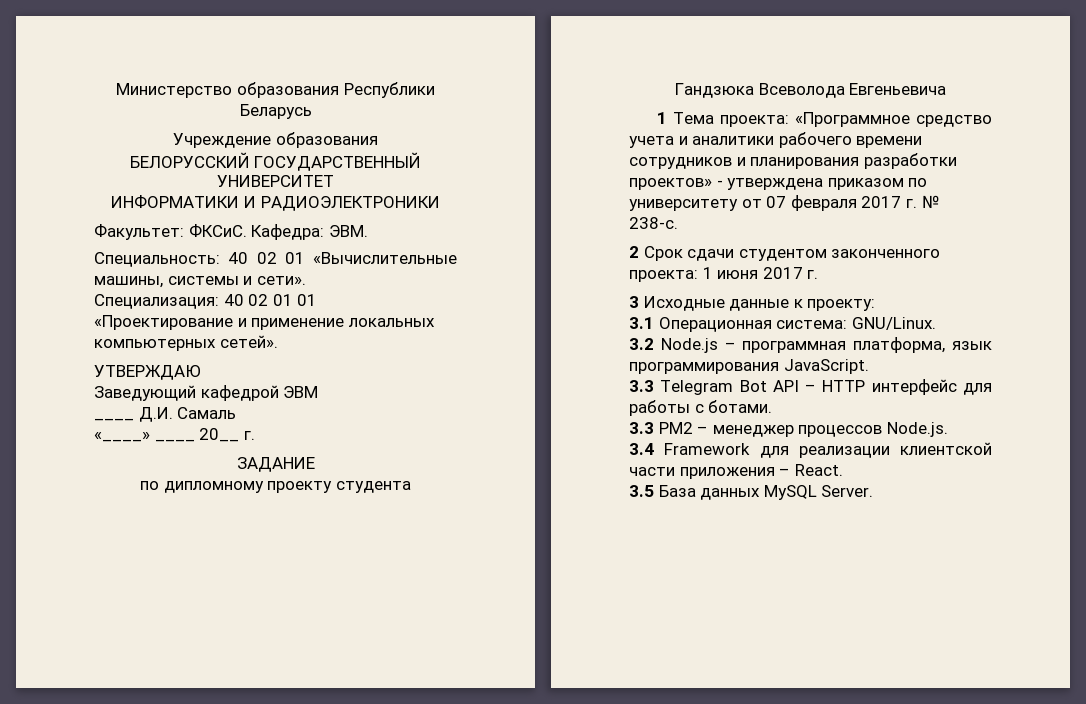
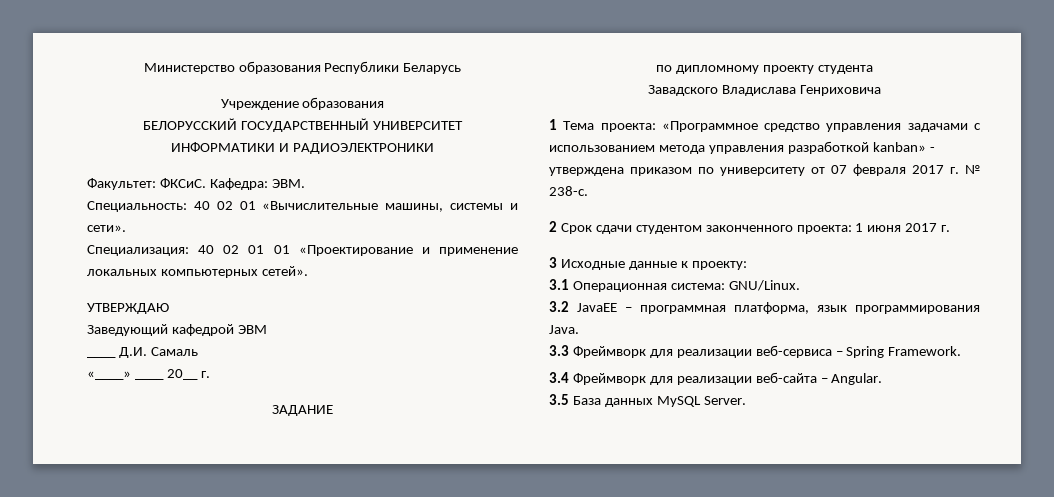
[674,83,947,98] Гандзюка Всеволода Евгеньевича -> [648,85,881,96] Завадского Владислава Генриховича
[629,132,923,148] [629,153,957,169] [629,178,712,190] учета и аналитики рабочего времени сотрудников и планирования разработки проектов» -> [826,123,981,132] [549,141,926,154] управления задачами с использованием метода управления разработкой kanban»
[660,338,718,353] Node.js -> [577,303,617,312] JavaEE
[783,359,869,374] [629,379,992,395] [629,400,773,416] [629,422,948,437] JavaScript. // 3.3 Telegram Bot API – HTTP интерфейс для работы с ботами. // 3.3 PM2 – менеджер процессов Node.js. -> [549,325,579,334] [549,345,962,358] Java. // 3.3 Фреймворк для реализации веб-сервиса – Spring Framework.
[664,442,992,458] [629,464,843,479] Framework для реализации клиентской части приложения – React. -> [572,372,883,385] Фреймворк для реализации веб-сайта – Angular.

